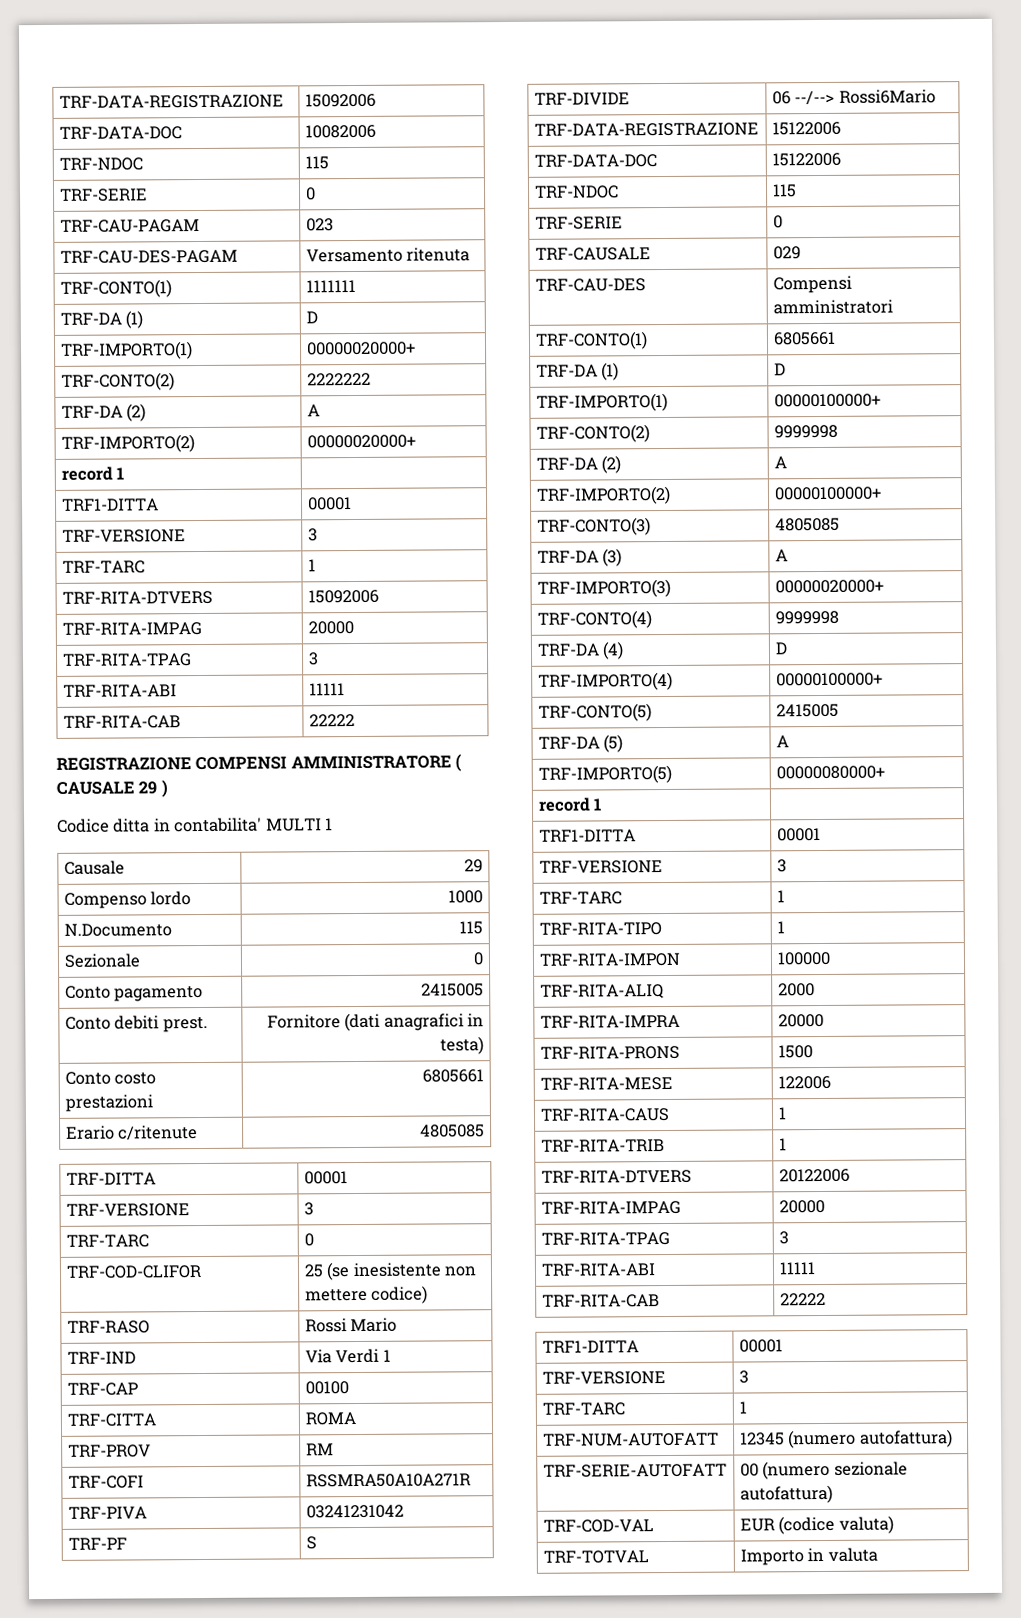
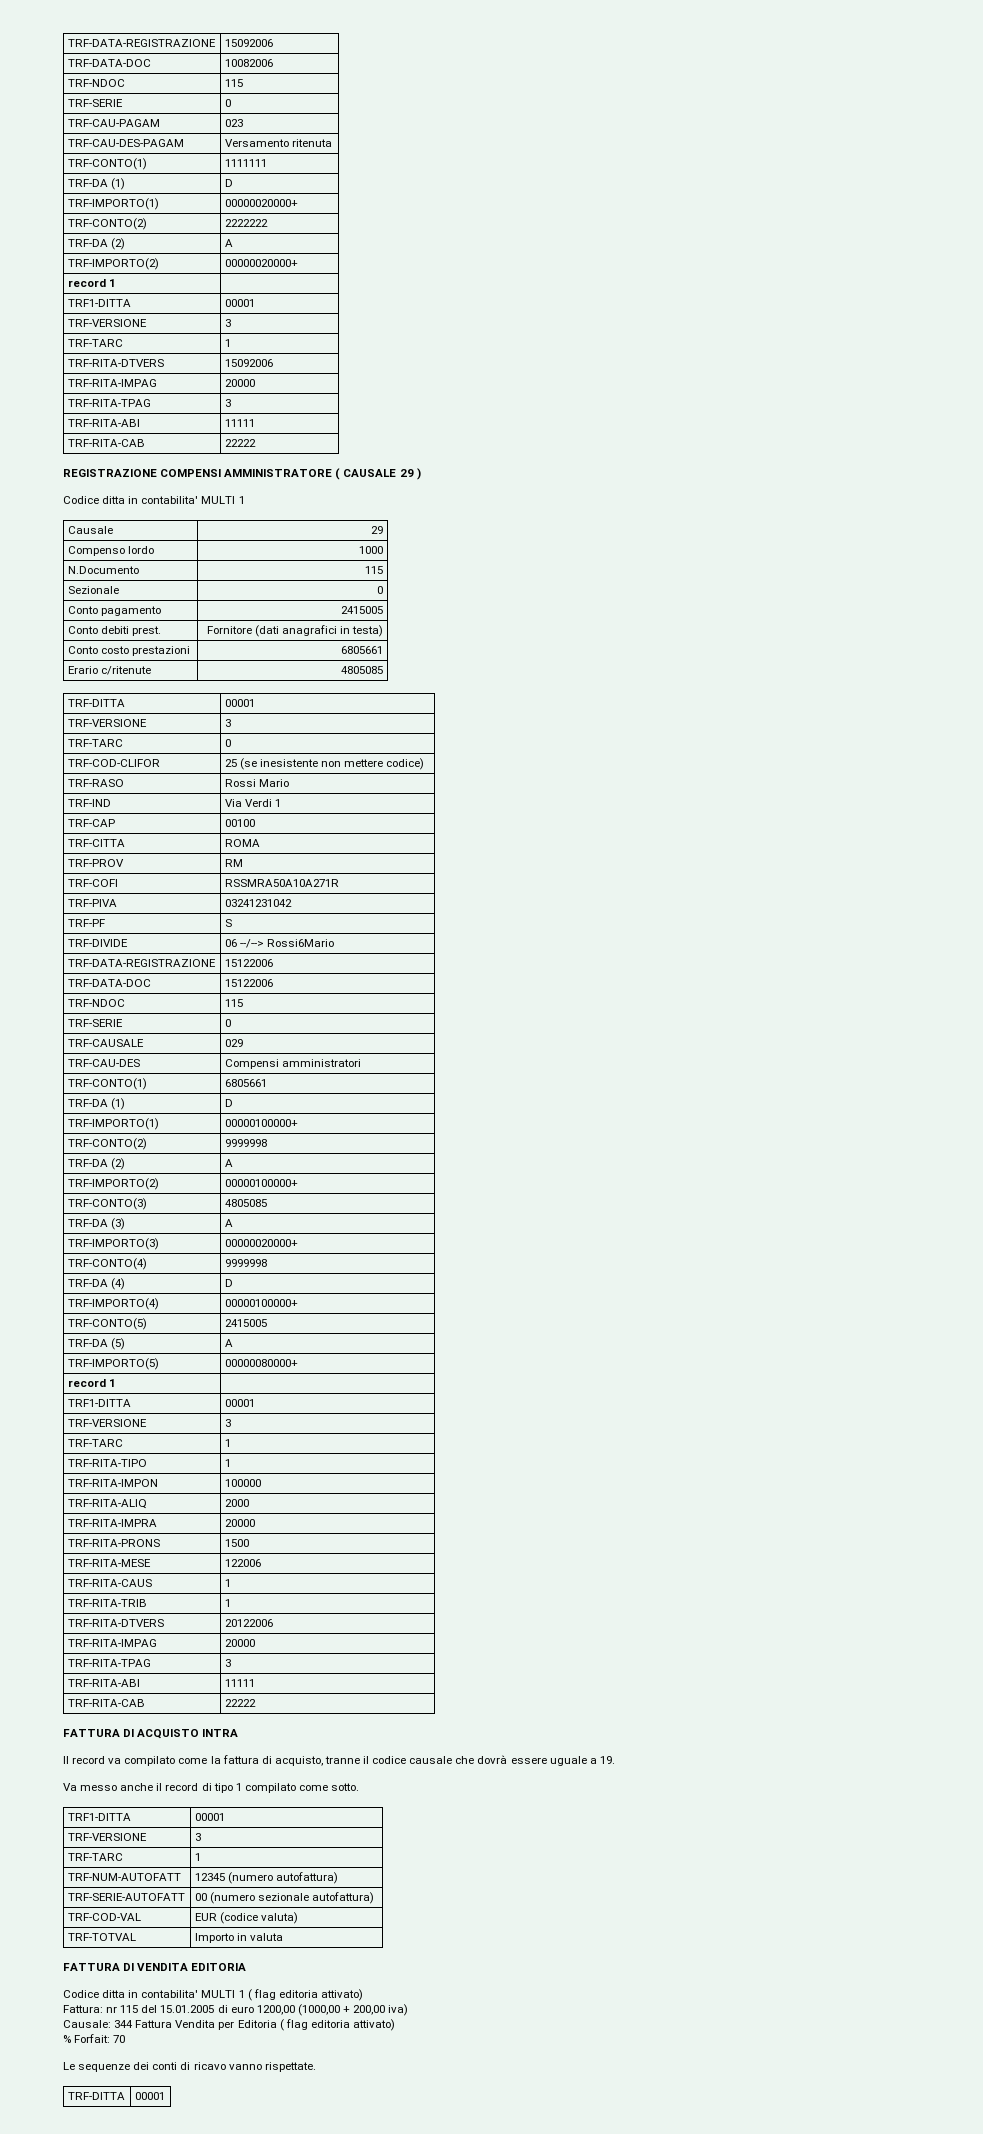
(826, 1299) none -> [63,1729,239,1739] [63,1755,615,1766] [63,1783,360,1793] // FATTURA DI ACQUISTO INTRA // Il record va compilato come la fattura di acquisto, tranne il codice causale che dovrà essere uguale a 19. // Va messo anche il record di tipo 1 compilato come sotto.
(878, 1554) none -> [63,1963,247,1971] [63,1989,363,2001] [63,2004,409,2016] [63,2019,395,2031] [63,2034,126,2043] [63,2062,316,2072] [67,2092,125,2100] [134,2092,165,2100] // FATTURA DI VENDITA EDITORIA // Codice ditta in contabilita' MULTI 1 ( flag editoria attivato) // Fattura: nr 115 del 15.01.2005 di euro 1200,00 (1000,00 + 200,00 iva) // Causale: 344 Fattura Vendita per Editoria ( flag editoria attivato) // % Forfait: 70 // Le sequenze dei conti di ricavo vanno rispettate. // TRF-DITTA | 00001

